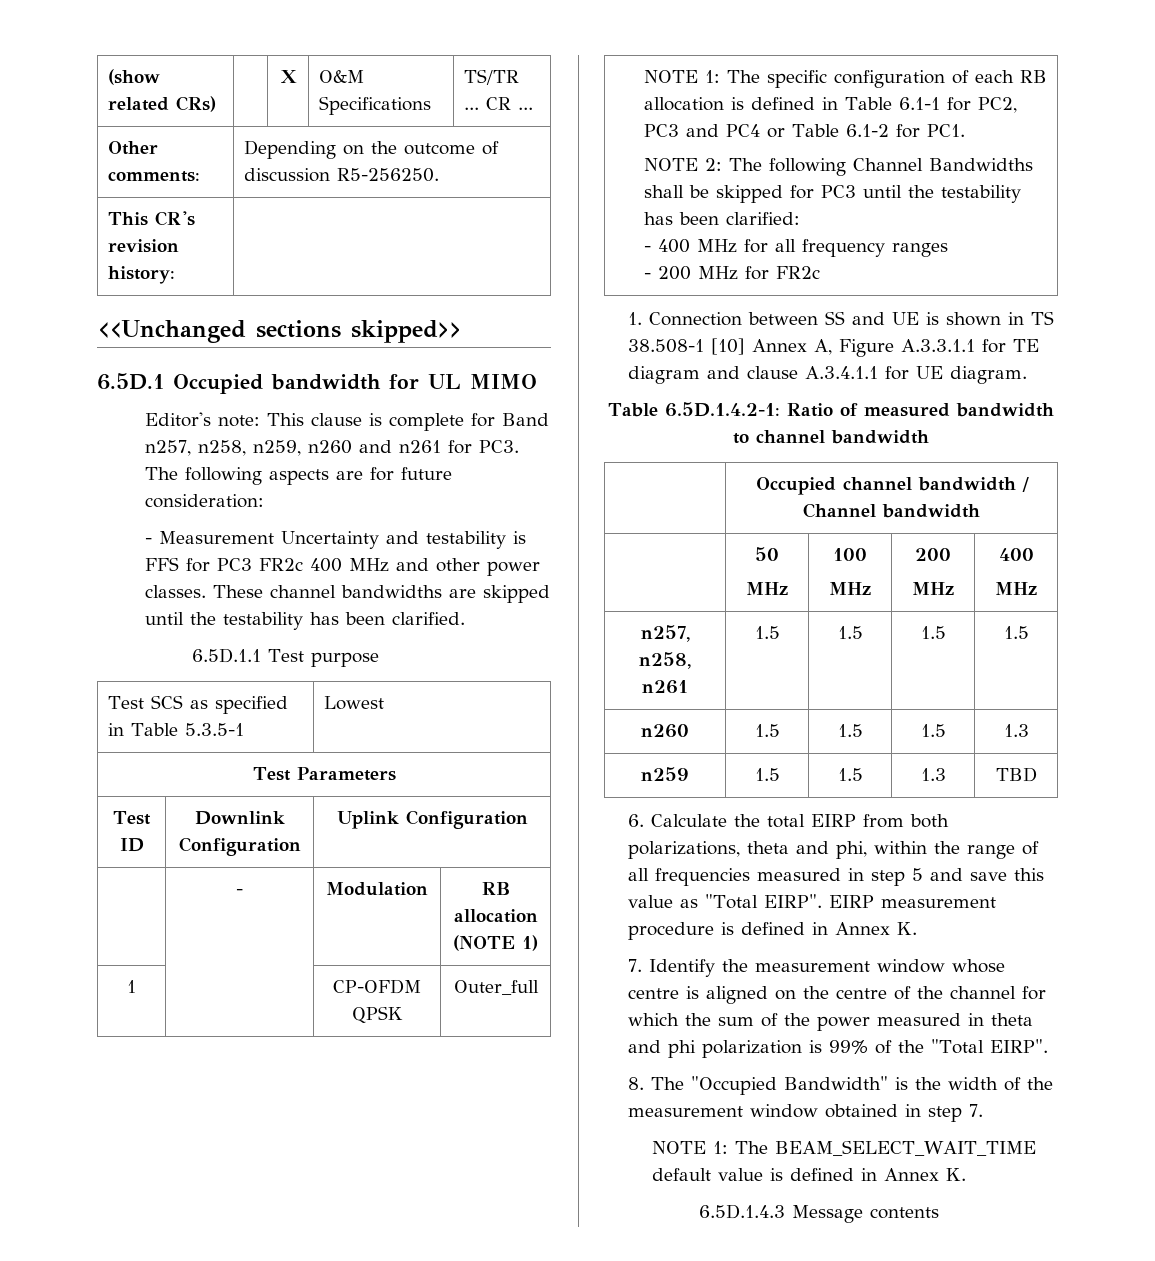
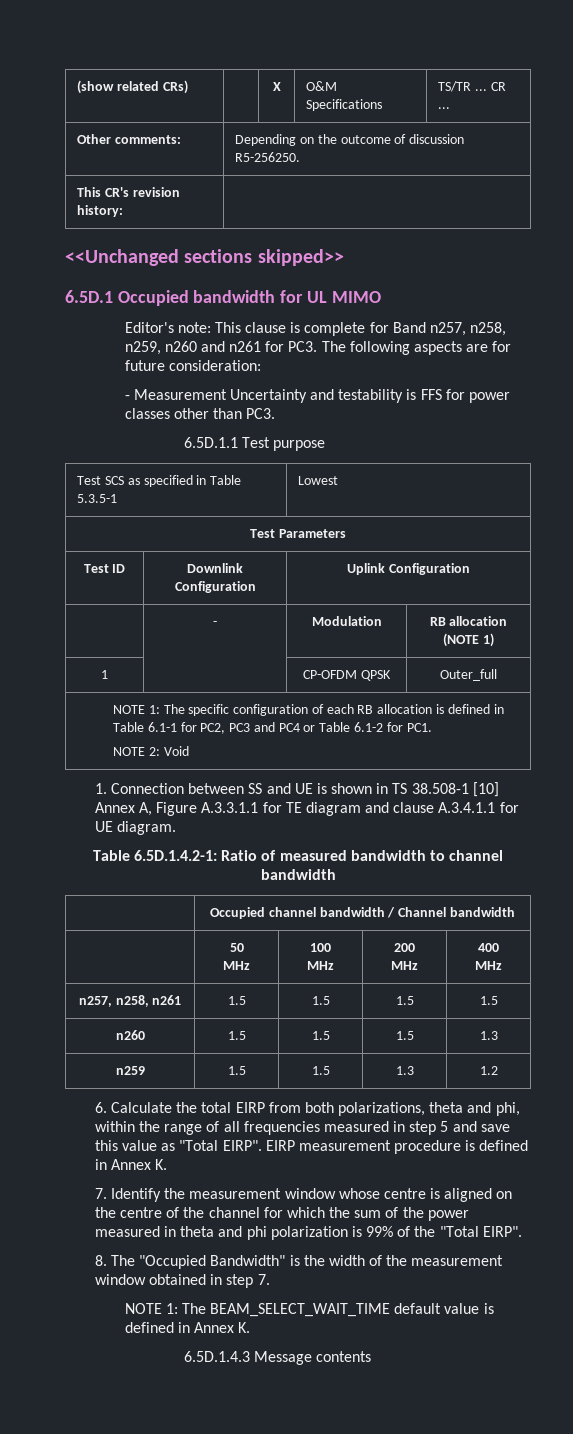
[216,558,540,576] [144,585,550,603] [144,612,465,630] PC3 FR2c 400 MHz and other power classes. These channel bandwidths are skipped until the testability has been clarified. -> [469,392,511,403] [124,408,276,419] power classes other than PC3.
[728,158,1033,176] [643,185,1021,203] [643,212,800,225] [643,239,948,257] [643,266,820,280] The following Channel Bandwidths shall be skipped for PC3 until the testability has been clarified: // - 400 MHz for all frequency ranges // - 200 MHz for FR2c -> [163,746,189,756] Void
[995,767,1037,782] TBD -> [479,1066,498,1075] 1.2

